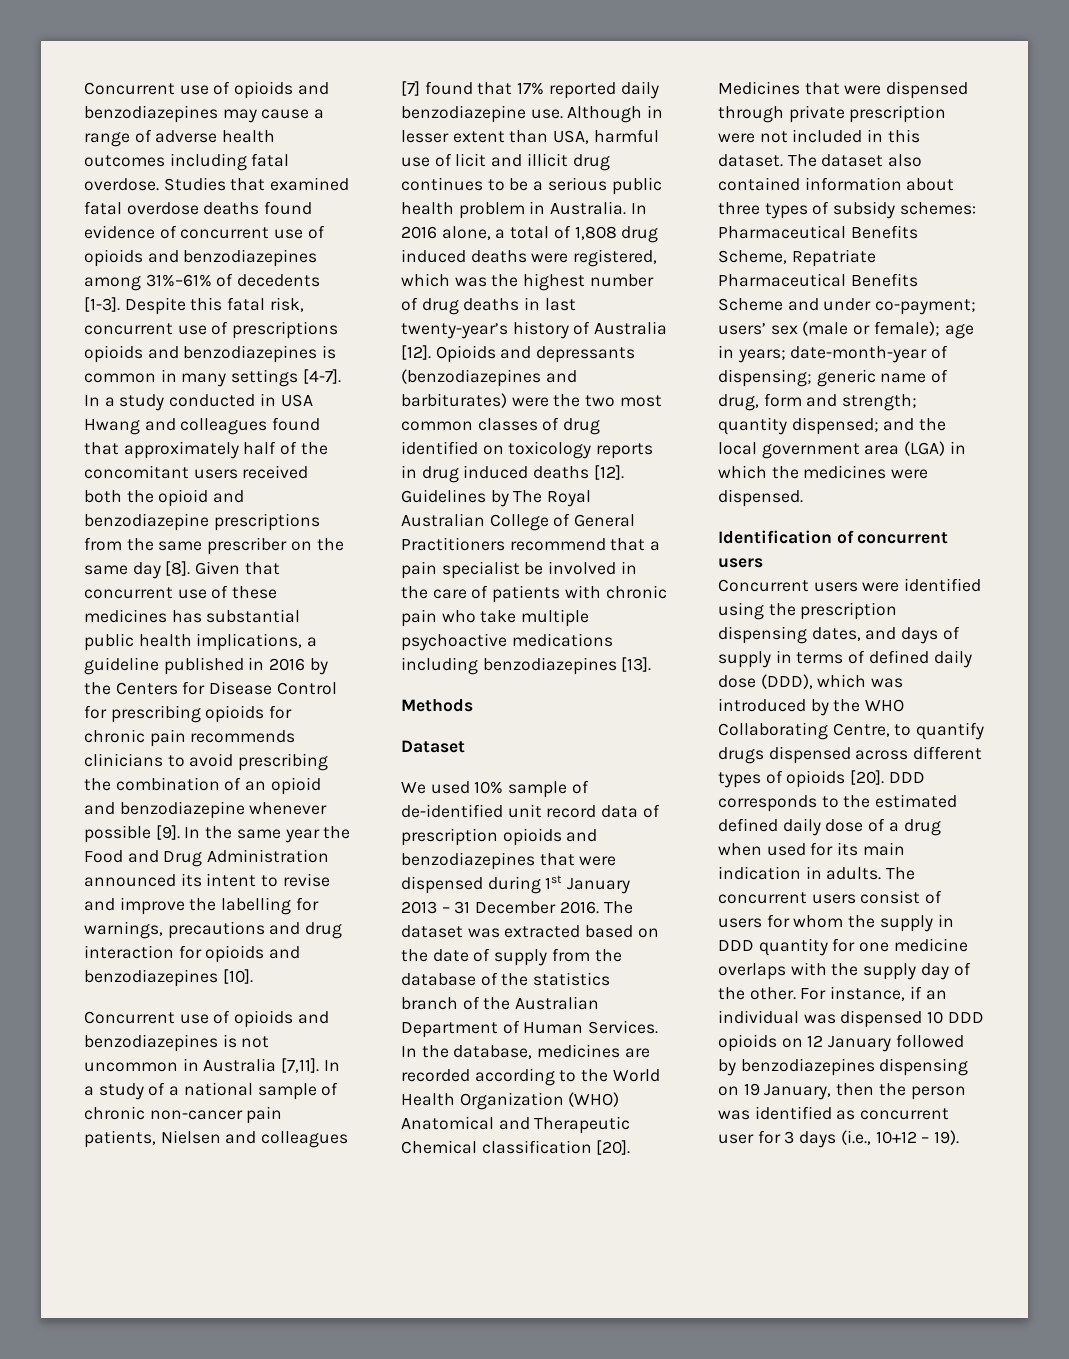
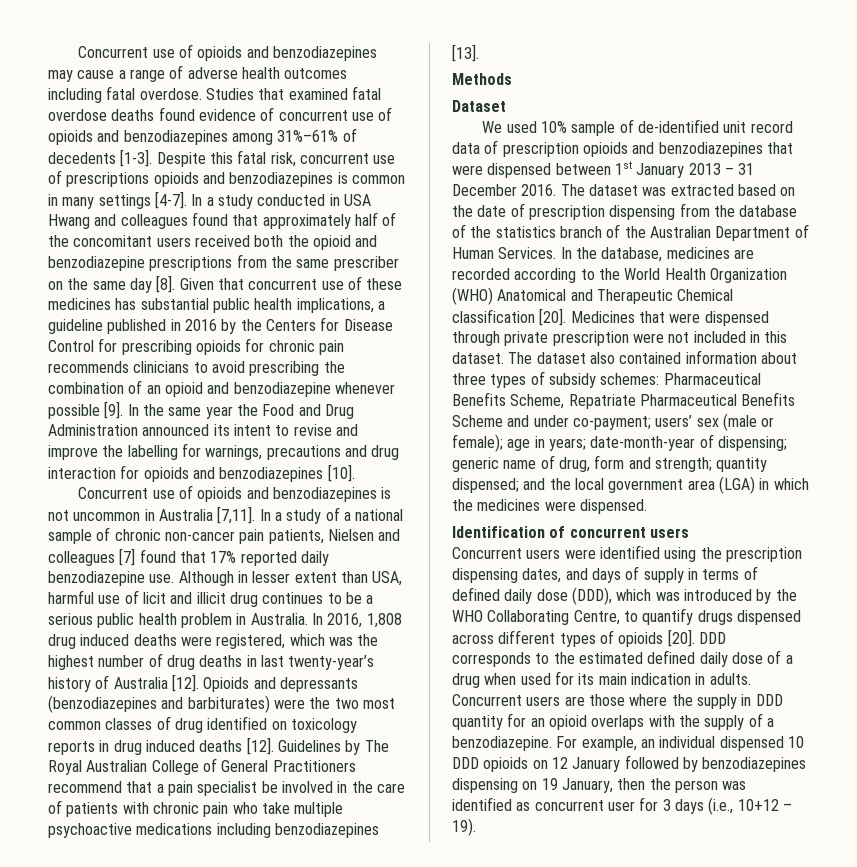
[401,225,571,240] 2016 alone, a total of -> [327,613,363,628] 2016,
[487,876,541,894] during -> [555,163,611,175] between
[494,949,548,966] supply -> [528,205,676,220] prescription dispensing
[886,867,916,880] [718,890,943,904] [718,914,844,928] The concurrent users consist of users for whom -> [452,694,668,706] Concurrent users are those where
[859,938,968,952] one medicine -> [530,715,587,730] an opioid
[920,962,971,980] [718,986,922,1001] day of the other. For instance, if -> [748,713,774,727] [452,736,637,751] of a benzodiazepine. For example,
[803,1014,836,1024] was -> (716, 742) none

